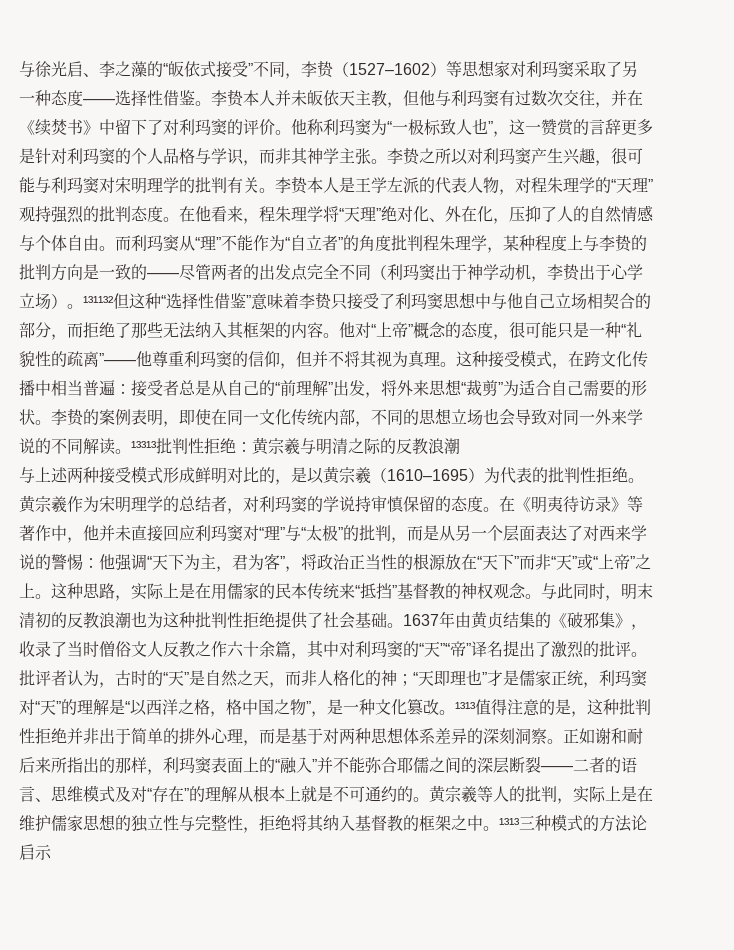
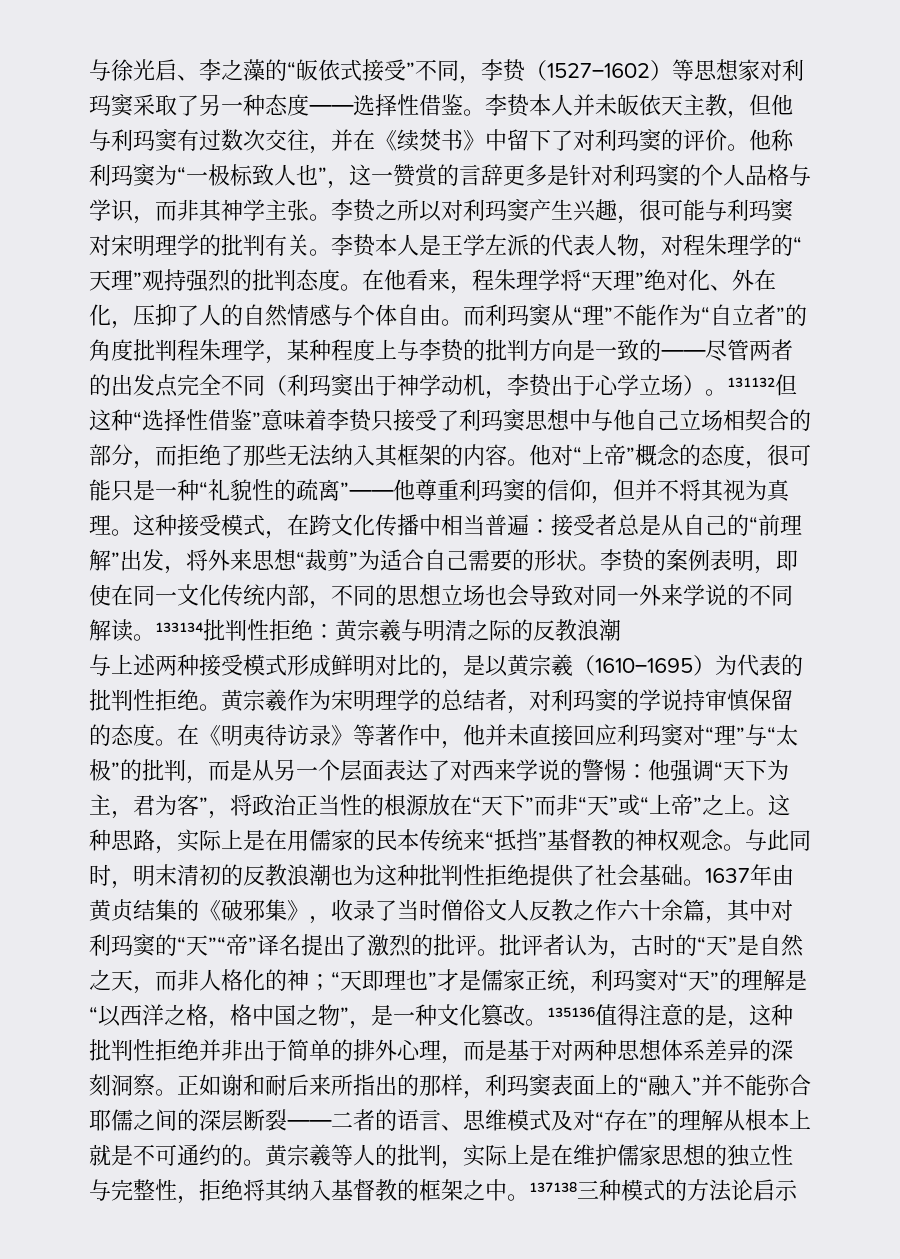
[131,441,157,452] ¹³³¹³ -> [155,622,203,638] ¹³³¹³⁴
[455,702,476,713] ¹³¹³ -> [547,1007,595,1023] ¹³⁵¹³⁶
[499,818,520,829] ¹³¹³ -> [529,1182,577,1198] ¹³⁷¹³⁸

